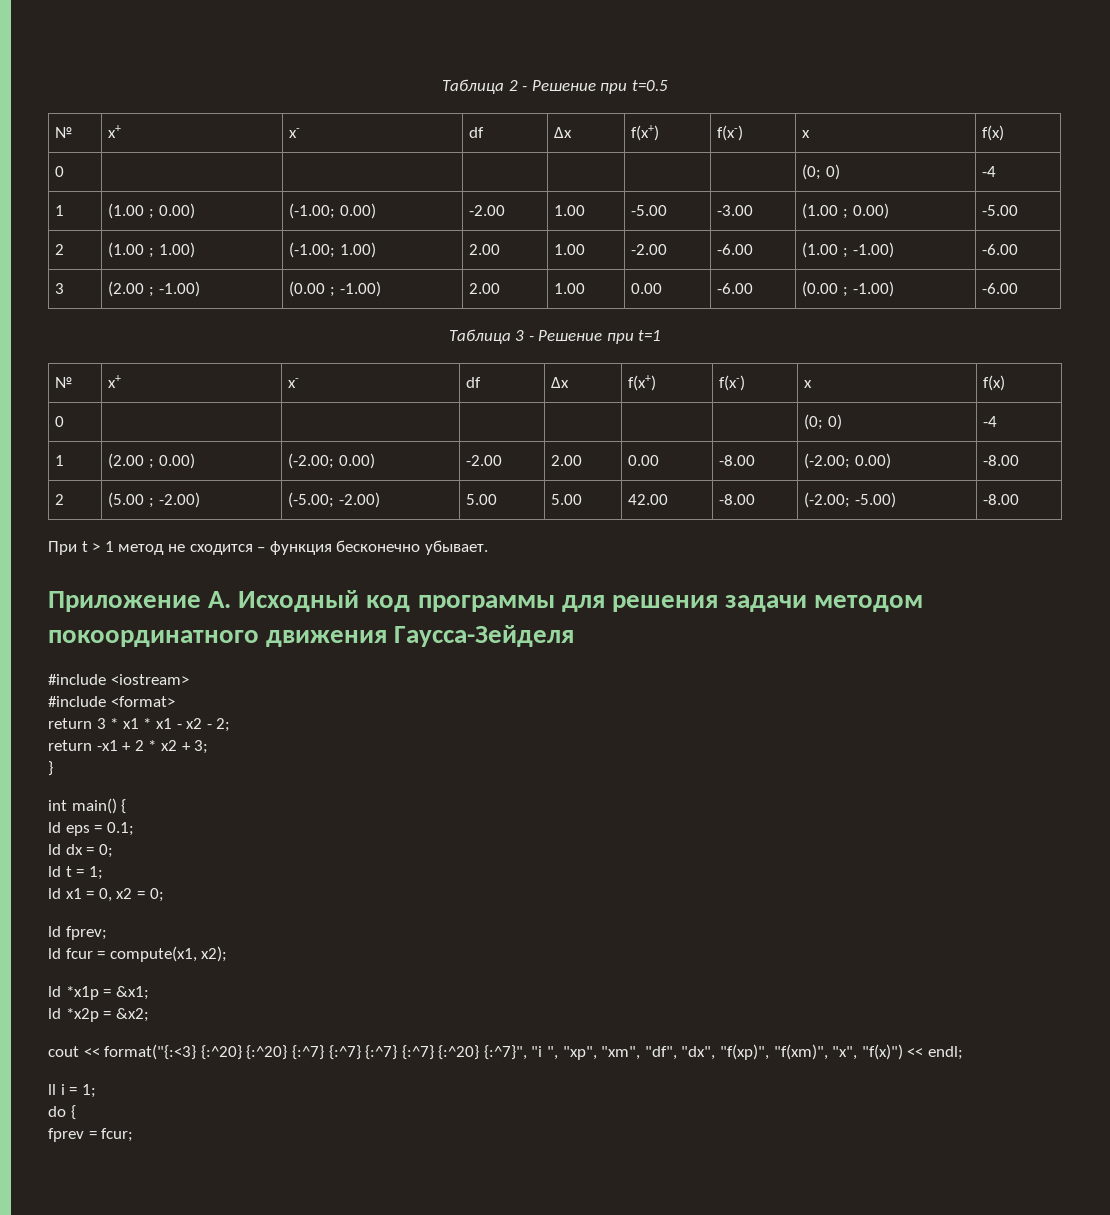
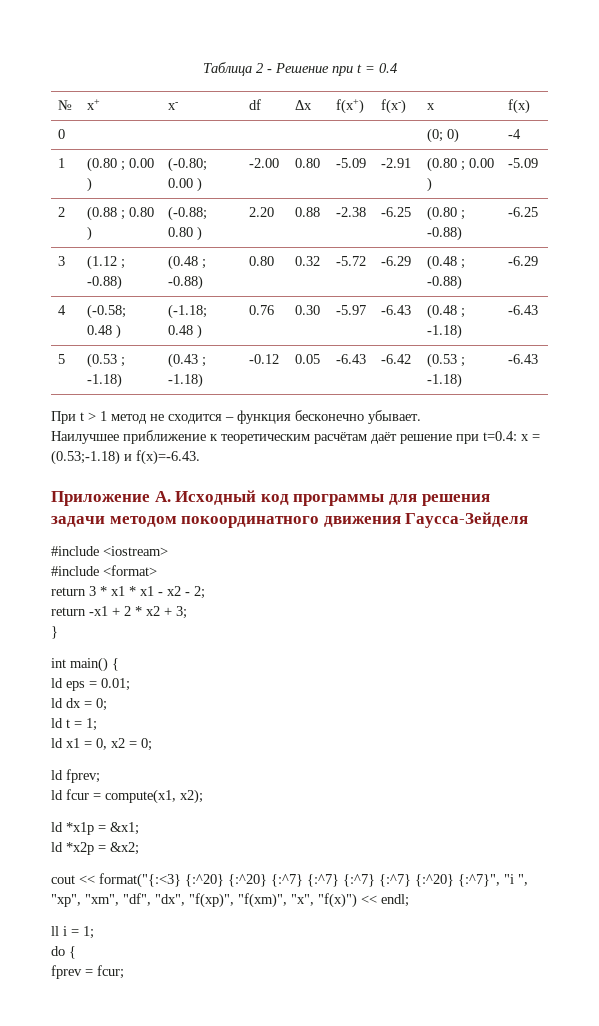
[631,80,668,91] t=0.5 -> [356,63,397,73] t = 0.4
[108,203,195,219] [289,203,377,219] [469,205,506,216] [554,205,586,216] [631,205,668,216] [717,205,754,216] [802,203,889,219] [982,205,1019,216] [55,244,65,255] [108,242,195,258] [289,242,377,258] [469,244,501,255] [554,244,586,255] [631,244,668,255] [717,244,754,255] [802,242,894,258] [982,244,1019,255] [55,283,65,294] [108,281,200,297] [289,281,381,297] [469,283,501,294] [554,283,586,294] [631,283,663,294] [717,283,754,294] [802,281,894,297] [982,283,1019,294] [448,329,662,344] [55,377,73,388] [108,375,122,388] [288,378,300,388] [466,377,482,388] [551,377,570,388] [628,375,657,391] [719,375,746,391] [804,380,813,388] [983,375,1006,391] [55,416,65,427] [804,414,843,430] [983,416,998,427] [55,455,65,466] [108,453,195,469] [288,453,376,469] [466,455,503,466] [551,455,583,466] [628,455,660,466] [719,455,756,466] [804,453,892,469] [983,455,1020,466] [55,494,65,505] [108,492,200,508] [288,492,381,508] [466,494,498,505] [551,494,583,505] [628,494,669,505] [719,494,756,505] [804,492,897,508] [983,494,1020,505] (1.00 ; 0.00) | (-1.00; 0.00) | -2.00 | 1.00 | -5.00 | -3.00 | (1.00 ; 0.00) | -5.00 // 2 | (1.00 ; 1.00) | (-1.00; 1.00) | 2.00 | 1.00 | -2.00 | -6.00 | (1.00 ; -1.00) | -6.00 // 3 | (2.00 ; -1.00) | (0.00 ; -1.00) | 2.00 | 1.00 | 0.00 | -6.00 | (0.00 ; -1.00) | -6.00 // Таблица 3 - Решение при t=1 // № | x+ | x- | df | Δx | f(x+) | f(x-) | x | f(x) // 0 | | | | | | | (0; 0) | -4 // 1 | (2.00 ; 0.00) | (-2.00; 0.00) | -2.00 | 2.00 | 0.00 | -8.00 | (-2.00; 0.00) | -8.00 // 2 | (5.00 ; -2.00) | (-5.00; -2.00) | 5.00 | 5.00 | 42.00 | -8.00 | (-2.00; -5.00) | -8.00 -> [87,157,155,172] [87,177,93,192] [168,157,208,172] [168,177,203,192] [249,158,280,168] [295,158,321,168] [336,158,367,168] [381,158,412,168] [427,157,495,172] [427,177,433,192] [508,158,539,168] [58,207,66,217] [87,206,155,221] [87,226,93,241] [168,206,208,221] [168,226,203,241] [249,207,275,217] [295,207,321,217] [336,207,367,217] [381,207,412,217] [427,206,466,221] [427,226,463,241] [508,207,539,217] [58,256,66,266] [87,255,126,270] [87,275,123,290] [168,255,207,270] [168,275,204,290] [249,256,275,266] [295,256,321,266] [336,256,367,266] [381,256,412,266] [427,255,466,270] [427,275,463,290] [508,256,539,266] [58,305,67,315] [87,304,127,319] [87,324,122,339] [168,304,208,319] [168,324,203,339] [249,305,275,315] [295,305,321,315] [336,305,367,315] [381,305,412,315] [427,304,466,319] [427,324,463,339] [508,305,539,315] [58,354,66,364] [87,353,126,368] [87,373,123,388] [168,353,207,368] [168,373,204,388] [249,354,280,364] [295,354,321,364] [336,354,367,364] [381,354,412,364] [427,353,466,368] [427,373,463,388] [508,354,539,364] (0.80 ; 0.00 ) | (-0.80; 0.00 ) | -2.00 | 0.80 | -5.09 | -2.91 | (0.80 ; 0.00 ) | -5.09 // 2 | (0.88 ; 0.80 ) | (-0.88; 0.80 ) | 2.20 | 0.88 | -2.38 | -6.25 | (0.80 ; -0.88) | -6.25 // 3 | (1.12 ; -0.88) | (0.48 ; -0.88) | 0.80 | 0.32 | -5.72 | -6.29 | (0.48 ; -0.88) | -6.29 // 4 | (-0.58; 0.48 ) | (-1.18; 0.48 ) | 0.76 | 0.30 | -5.97 | -6.43 | (0.48 ; -1.18) | -6.43 // 5 | (0.53 ; -1.18) | (0.43 ; -1.18) | -0.12 | 0.05 | -6.43 | -6.42 | (0.53 ; -1.18) | -6.43
(488, 547) none -> [51,430,540,444] [51,450,200,465] // Наилучшее приближение к теоретическим расчётам даёт решение при t=0.4: x = (0.53;-1.18) и f(x)=-6.43.
[106,822,134,836] 0.1; -> [101,678,130,691] 0.01;

